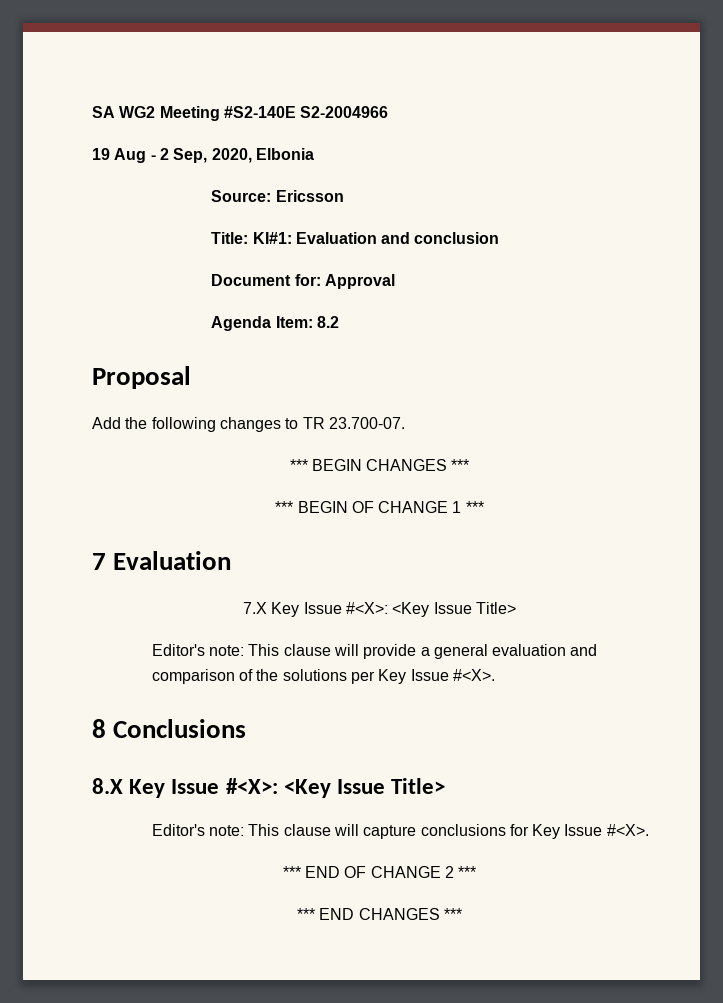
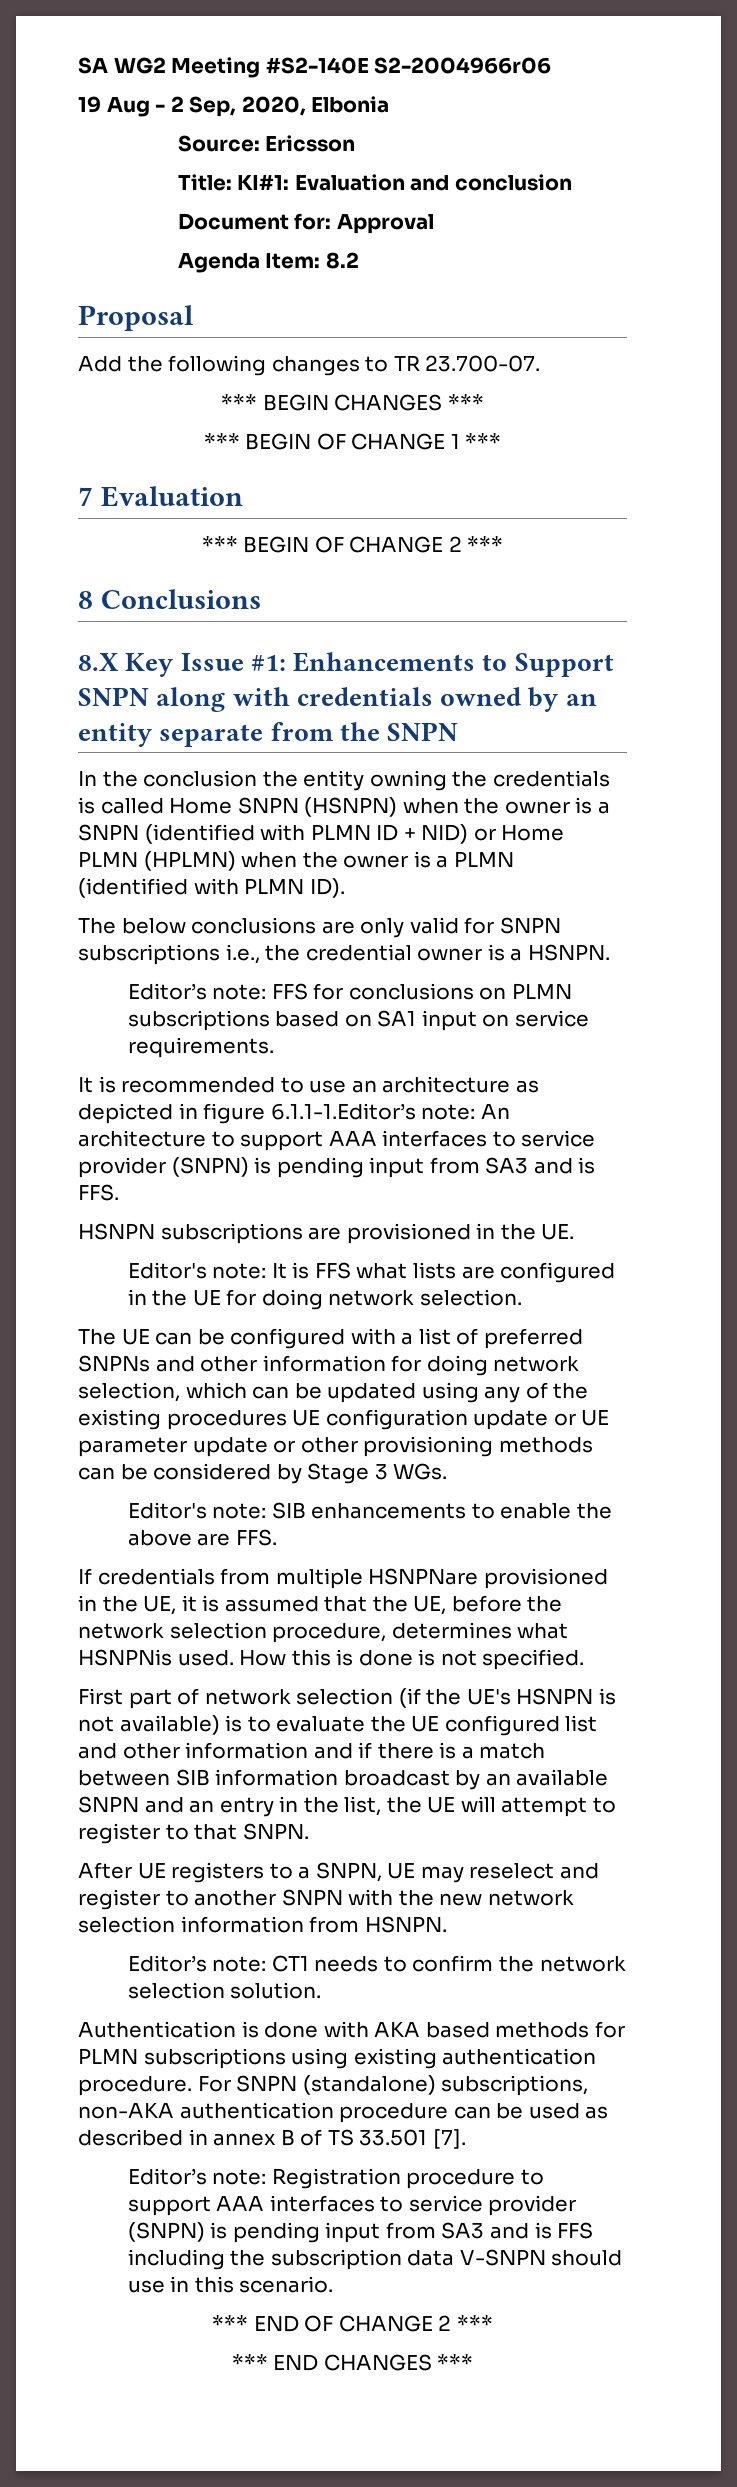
[300,106,389,118] S2-2004966 -> [374,57,552,74] S2-2004966r06
[243,602,516,617] [151,644,598,659] [151,669,495,684] 7.X Key Issue #<X>: <Key Issue Title> // Editor's note: This clause will provide a general evaluation and comparison of the solutions per Key Issue #<X>. -> [201,536,504,553] *** BEGIN OF CHANGE 2 ***
[225,778,446,798] [151,824,649,839] #<X>: <Key Issue Title> // Editor's note: This clause will capture conclusions for Key Issue #<X>. -> [250,652,614,677] [78,687,597,712] [78,722,459,747] [78,770,610,791] [78,797,610,817] [78,824,565,844] [78,851,514,871] [78,878,345,898] [78,917,561,938] [78,944,610,965] [127,983,573,1000] [127,1010,590,1031] [127,1037,274,1058] [78,1076,539,1093] [78,1103,510,1124] [78,1130,596,1151] [78,1157,596,1178] [78,1184,119,1201] [78,1223,575,1244] [127,1262,616,1283] [127,1289,523,1310] [78,1328,583,1349] [78,1355,580,1376] [78,1382,589,1403] [78,1409,610,1430] [78,1436,593,1457] [78,1463,448,1484] [127,1502,613,1519] [127,1529,277,1546] [78,1568,608,1589] [78,1595,563,1615] [78,1622,569,1643] [78,1649,585,1670] [78,1688,616,1709] [78,1715,598,1736] [78,1742,546,1759] [78,1769,609,1790] [78,1796,616,1817] [78,1823,309,1844] [78,1862,599,1883] [78,1889,574,1910] [78,1916,447,1933] [127,1955,626,1972] [127,1982,322,1999] [78,2021,625,2038] [78,2048,597,2069] [78,2075,589,2096] [78,2102,609,2123] [78,2129,466,2149] [127,2168,544,2189] [127,2195,577,2216] [127,2222,594,2243] [127,2249,623,2270] [127,2276,334,2293] #1: Enhancements to Support SNPN along with credentials owned by an entity separate from the SNPN // In the conclusion the entity owning the credentials is called Home SNPN (HSNPN) when the owner is a SNPN (identified with PLMN ID + NID) or Home PLMN (HPLMN) when the owner is a PLMN (identified with PLMN ID). // The below conclusions are only valid for SNPN subscriptions i.e., the credential owner is a HSNPN. // Editor’s note: FFS for conclusions on PLMN subscriptions based on SA1 input on service requirements. // It is recommended to use an architecture as depicted in figure 6.1.1-1.Editor’s note: An architecture to support AAA interfaces to service provider (SNPN) is pending input from SA3 and is FFS. // HSNPN subscriptions are provisioned in the UE. // Editor's note: It is FFS what lists are configured in the UE for doing network selection. // The UE can be configured with a list of preferred SNPNs and other information for doing network selection, which can be updated using any of the existing procedures UE configuration update or UE parameter update or other provisioning methods can be considered by Stage 3 WGs. // Editor's note: SIB enhancements to enable the above are FFS. // If credentials from multiple HSNPNare provisioned in the UE, it is assumed that the UE, before the network selection procedure, determines what HSNPNis used. How this is done is not specified. // First part of network selection (if the UE's HSNPN is not available) is to evaluate the UE configured list and other information and if there is a match between SIB information broadcast by an available SNPN and an entry in the list, the UE will attempt to register to that SNPN. // After UE registers to a SNPN, UE may reselect and register to another SNPN with the new network selection information from HSNPN. // Editor’s note: CT1 needs to confirm the network selection solution. // Authentication is done with AKA based methods for PLMN subscriptions using existing authentication procedure. For SNPN (standalone) subscriptions, non-AKA authentication procedure can be used as described in annex B of TS 33.501 [7]. // Editor’s note: Registration procedure to support AAA interfaces to service provider (SNPN) is pending input from SA3 and is FFS including the subscription data V-SNPN should use in this scenario.

